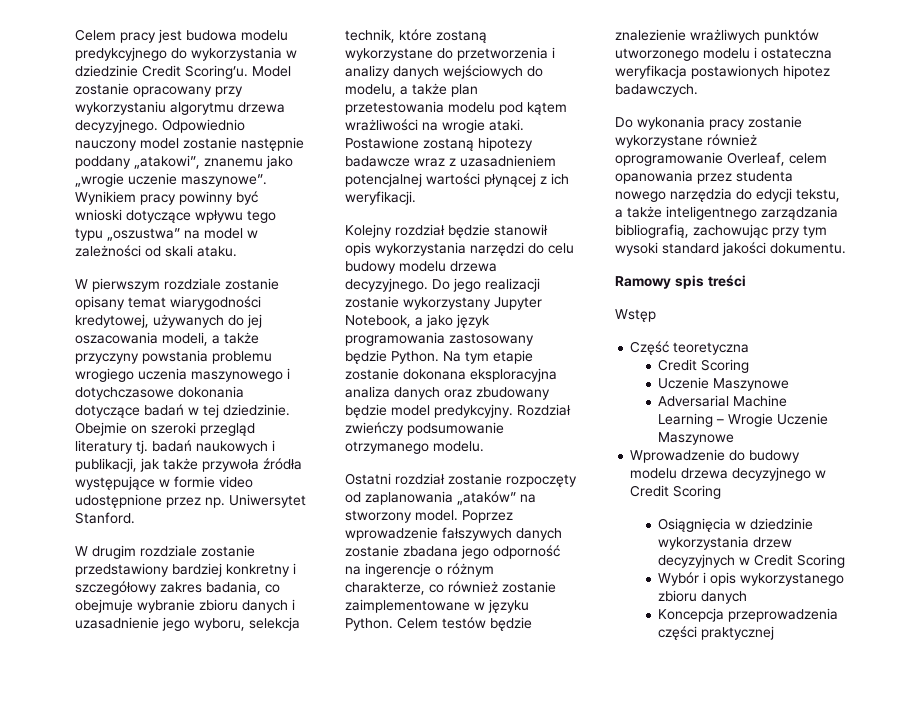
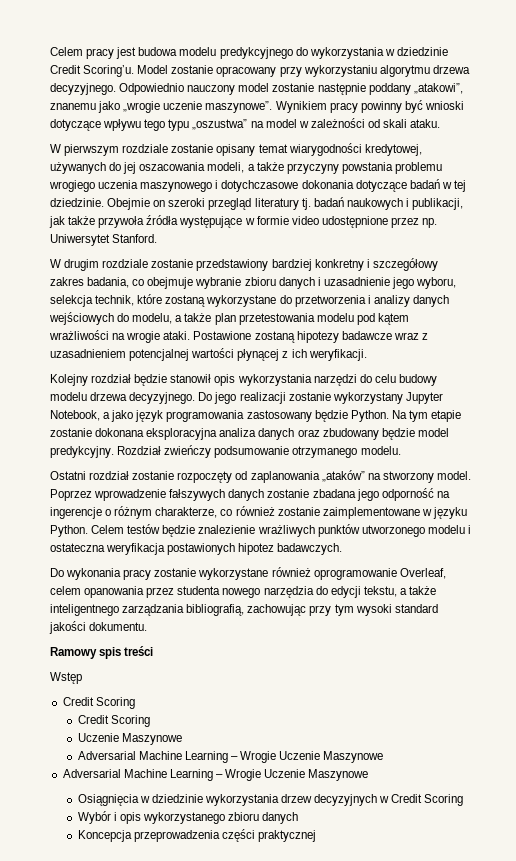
[630,341,750,355] Część teoretyczna -> [62,697,135,709] Credit Scoring
[630,449,801,463] [630,467,827,481] [630,485,722,499] Wprowadzenie do budowy modelu drzewa decyzyjnego w Credit Scoring -> [62,769,369,781] Adversarial Machine Learning – Wrogie Uczenie Maszynowe

